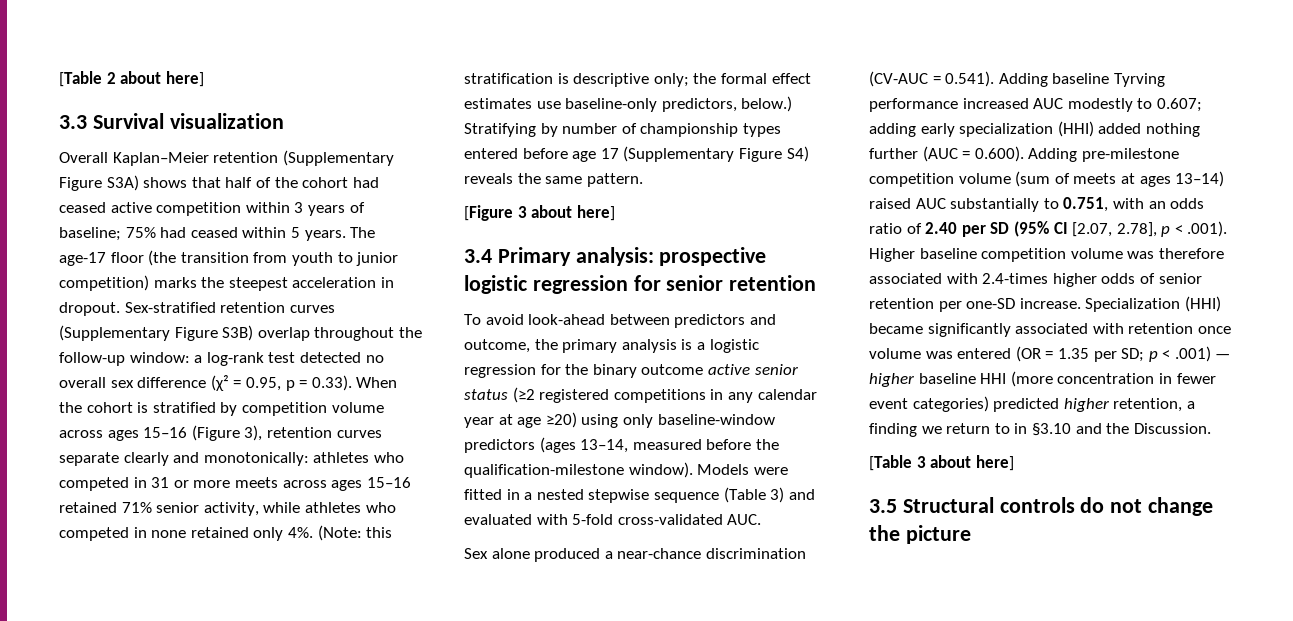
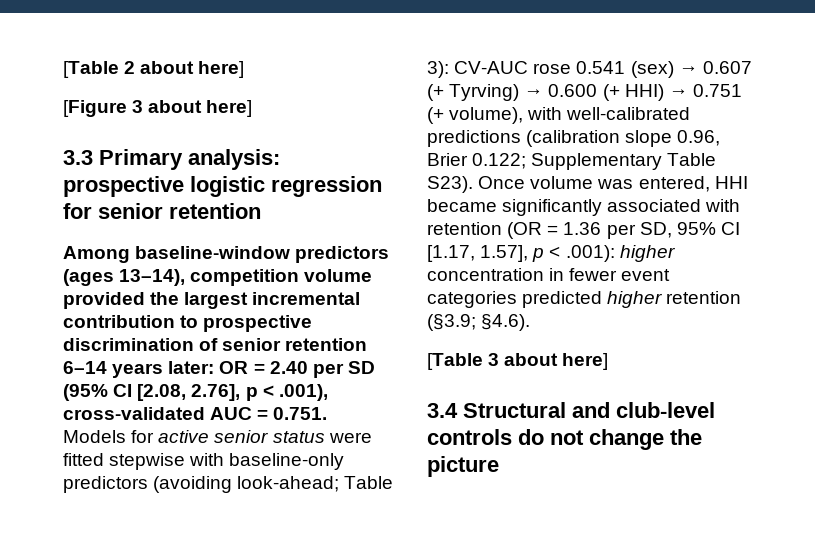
[59,113,284,129] [59,150,394,166] [59,175,379,191] [59,202,365,216] [59,227,376,241] [59,250,399,266] [59,275,394,291] [59,302,335,316] [59,325,422,341] [59,352,384,366] [59,375,398,391] [59,402,384,416] [59,425,382,441] [59,452,404,466] [59,477,411,491] [59,502,396,516] [59,525,393,541] [464,73,811,87] [464,96,793,112] [464,123,781,137] [464,146,809,162] [464,173,643,187] // 3.3 Survival visualization // Overall Kaplan–Meier retention (Supplementary Figure S3A) shows that half of the cohort had ceased active competition within 3 years of baseline; 75% had ceased within 5 years. The age-17 floor (the transition from youth to junior competition) marks the steepest acceleration in dropout. Sex-stratified retention curves (Supplementary Figure S3B) overlap throughout the follow-up window: a log-rank test detected no overall sex difference (χ² = 0.95, p = 0.33). When the cohort is stratified by competition volume across ages 15–16 (Figure 3), retention curves separate clearly and monotonically: athletes who competed in 31 or more meets across ages 15–16 retained 71% senior activity, while athletes who competed in none retained only 4%. (Note: this stratification is descriptive only; the formal effect estimates use baseline-only predictors, below.) Stratifying by number of championship types entered before age 17 (Supplementary Figure S4) reveals the same pattern. -> (245, 69) none
[464,249,492,263] 3.4 -> [63,150,93,165] 3.3
[464,314,776,328] [464,339,759,353] [464,364,798,378] [464,387,817,403] [464,412,775,428] [464,437,779,453] [464,462,788,478] [464,487,815,503] [464,514,762,525] [464,548,806,562] [869,71,1165,87] [869,98,1202,112] [869,121,1200,137] [869,146,1179,162] [869,171,1225,187] [869,197,1205,212] [869,223,922,234] To avoid look-ahead between predictors and outcome, the primary analysis is a logistic regression for the binary outcome active senior status (≥2 registered competitions in any calendar year at age ≥20) using only baseline-window predictors (ages 13–14, measured before the qualification-milestone window). Models were fitted in a nested stepwise sequence (Table 3) and evaluated with 5-fold cross-validated AUC. // Sex alone produced a near-chance discrimination (CV-AUC = 0.541). Adding baseline Tyrving performance increased AUC modestly to 0.607; adding early specialization (HHI) added nothing further (AUC = 0.600). Adding pre-milestone competition volume (sum of meets at ages 13–14) raised AUC substantially to 0.751, with an odds ratio of -> [63,246,390,263] [63,269,373,286] [63,292,361,309] [63,315,313,332] [63,338,368,351] [63,361,265,378] Among baseline-window predictors (ages 13–14), competition volume provided the largest incremental contribution to prospective discrimination of senior retention 6–14 years later: OR =
[1072,221,1228,237] [869,248,1224,262] [869,273,1202,287] [869,296,1221,312] [2.07, 2.78], p < .001). Higher baseline competition volume was therefore associated with 2.4-times higher odds of senior retention per one-SD increase. Specialization (HHI) -> [137,384,328,401] [63,407,328,420] [63,430,372,443] [63,453,345,470] [63,476,394,493] [427,61,752,78] [427,84,742,101] [427,107,691,124] [427,130,721,147] [427,153,717,170] [427,176,748,193] [2.08, 2.76], p < .001), cross-validated AUC = 0.751. Models for active senior status were fitted stepwise with baseline-only predictors (avoiding look-ahead; Table 3): CV-AUC rose 0.541 (sex) → 0.607 (+ Tyrving) → 0.600 (+ HHI) → 0.751 (+ volume), with well-calibrated predictions (calibration slope 0.96, Brier 0.122; Supplementary Table S23). Once volume was entered, HHI
[1197,326,1231,334] [869,346,1231,362] [869,371,1053,387] once volume was entered (OR = 1.35 per SD; p < .001) — higher baseline HHI (more -> [507,222,740,239] [427,245,675,262] (OR = 1.36 per SD, 95% CI [1.17, 1.57], p < .001): higher
[912,396,989,412] categories) -> [427,291,517,308] categories
[1113,398,1195,412] [869,423,1211,437] retention, a finding we return to in §3.10 and the Discussion. -> [666,291,742,304] [427,314,531,331] retention (§3.9; §4.6).
[869,497,994,513] 3.5 Structural -> [427,402,715,418] 3.4 Structural and club-level

